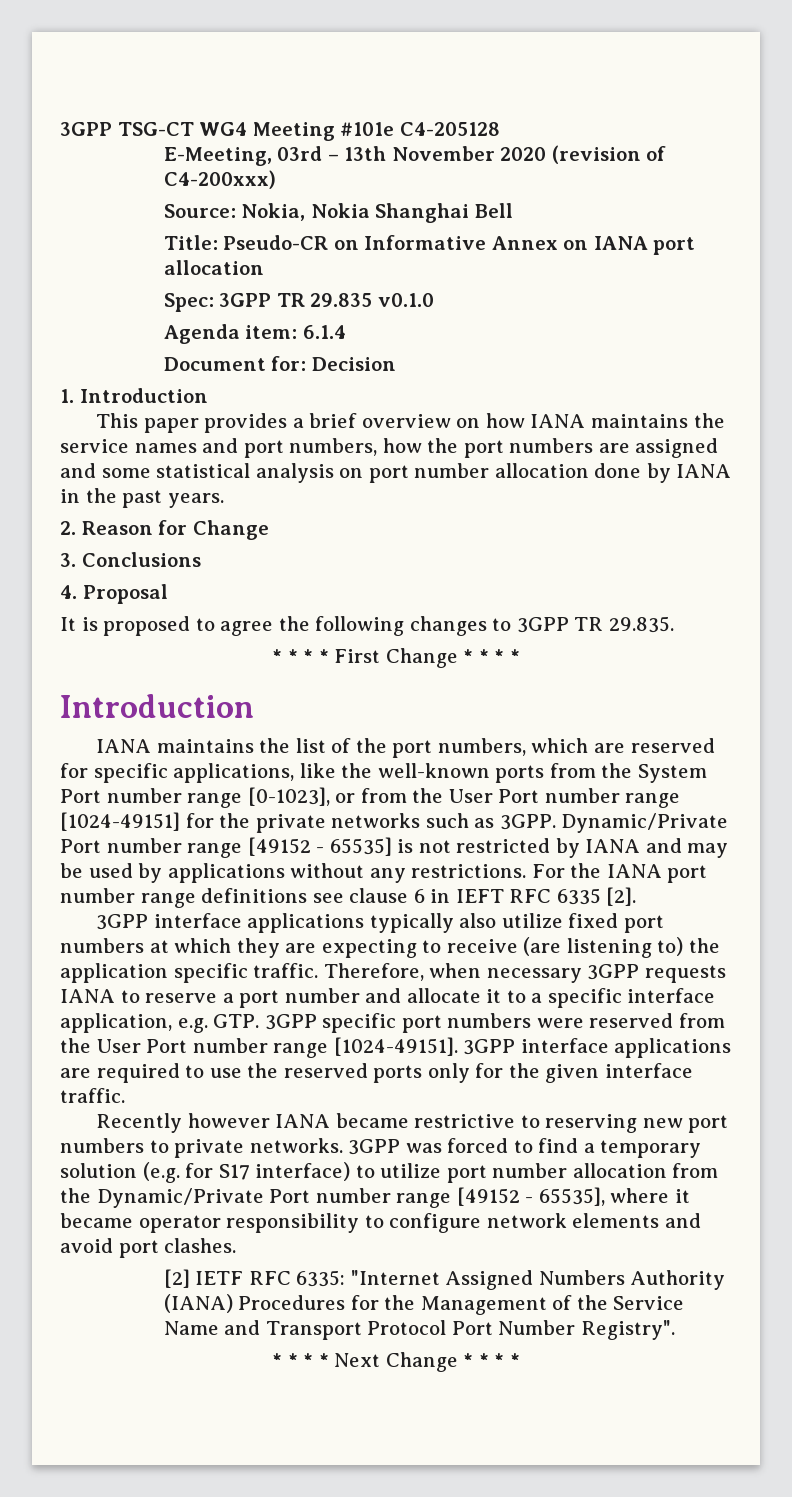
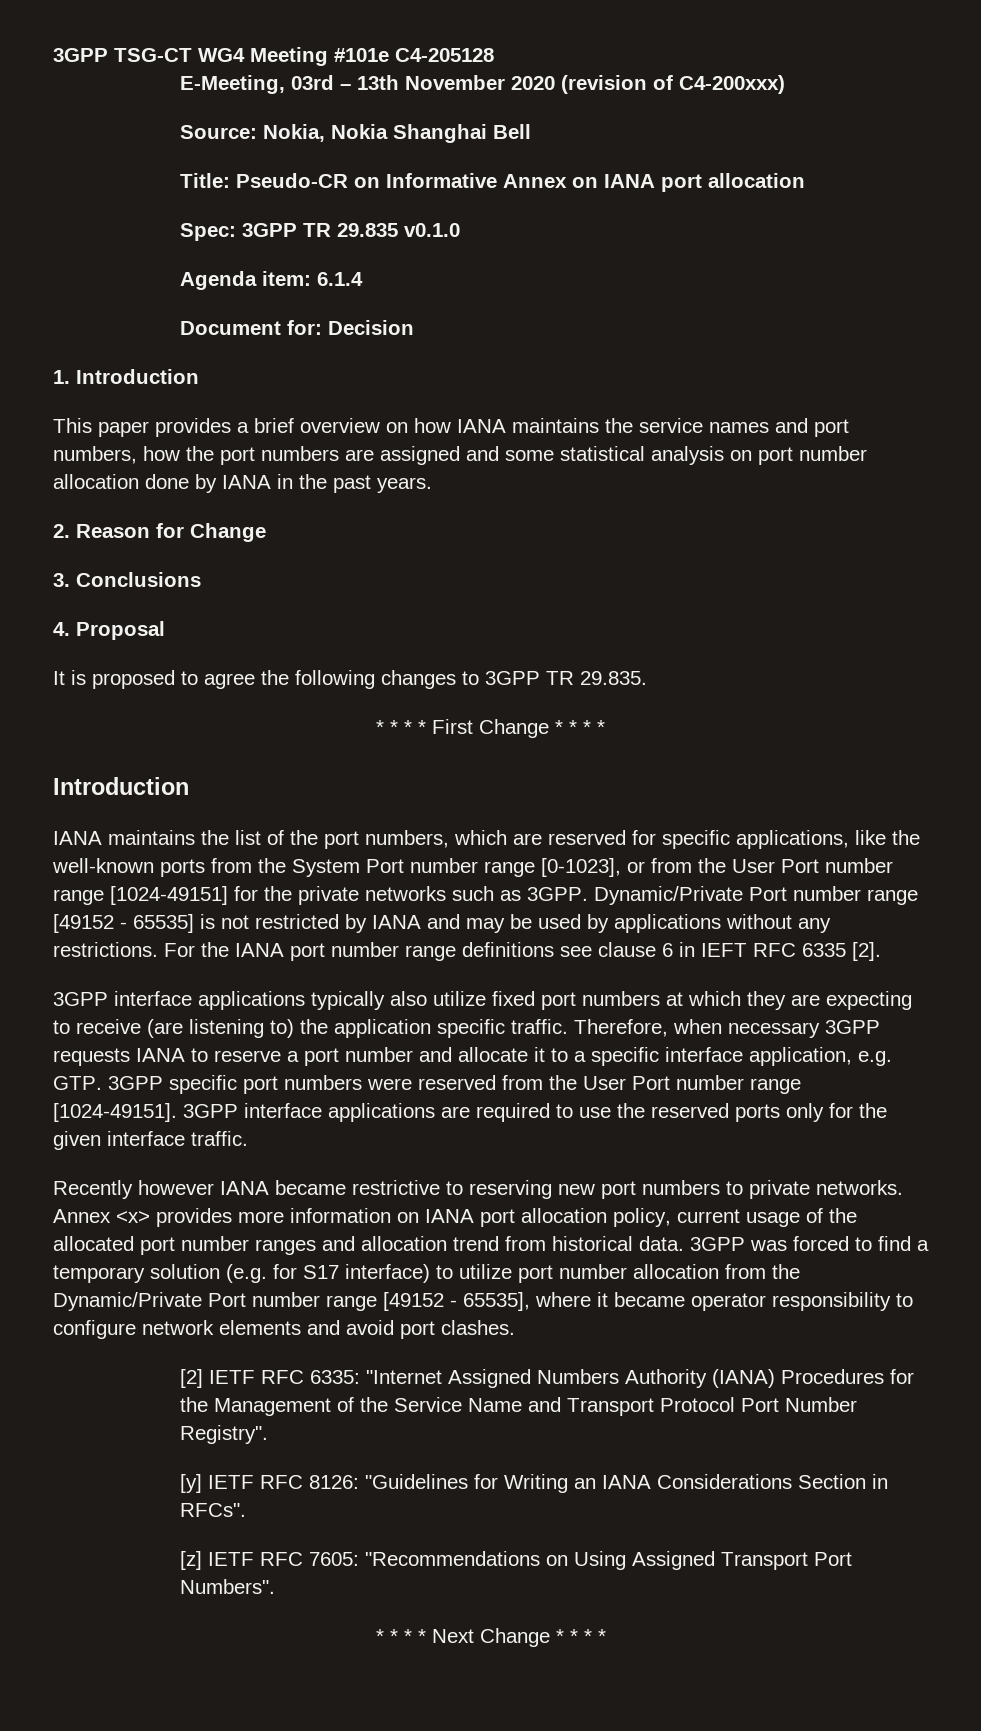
(343, 1145) none -> [53,1208,857,1227] [53,1236,684,1255] Annex <x> provides more information on IANA port allocation policy, current usage of the allocated port number ranges and allocation trend from historical data.
(675, 1330) none -> [180,1474,889,1493] [180,1503,247,1517] [180,1551,853,1570] [180,1579,276,1594] // [y] IETF RFC 8126: "Guidelines for Writing an IANA Considerations Section in RFCs". // [z] IETF RFC 7605: "Recommendations on Using Assigned Transport Port Numbers".

